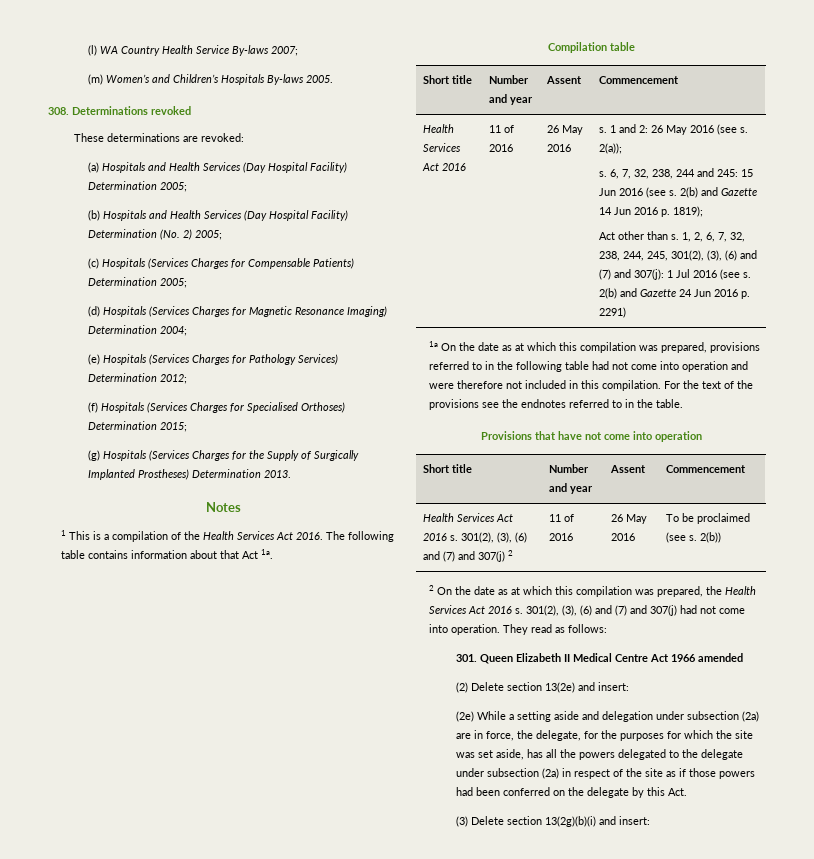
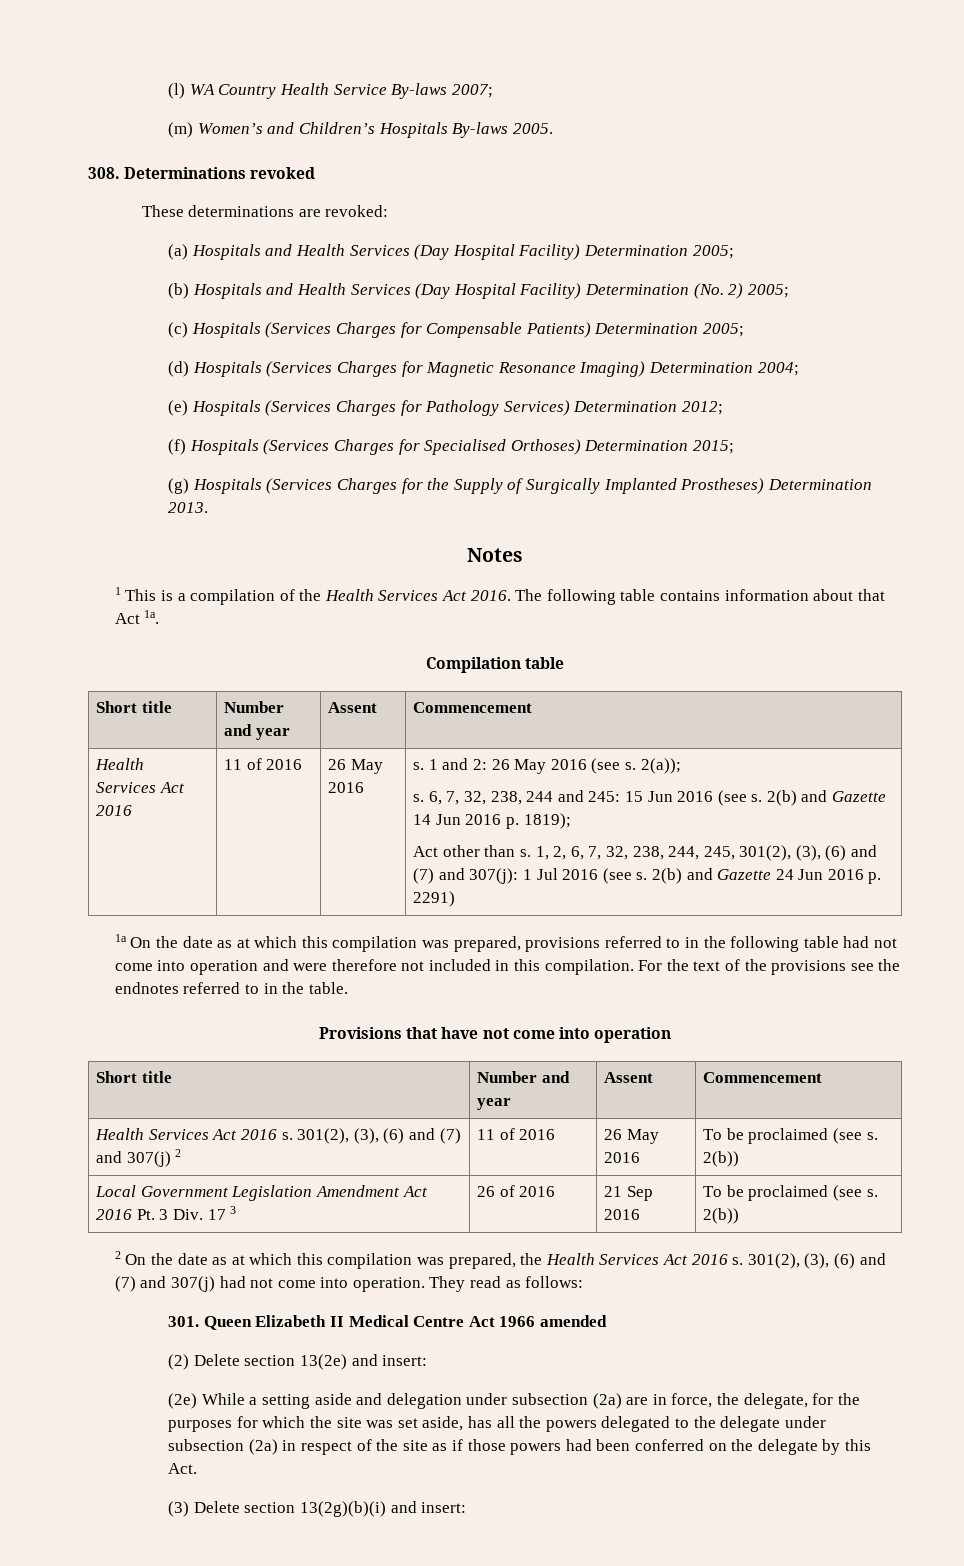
(721, 537) none -> [95,1185,428,1201] [96,1206,237,1220] [477,1185,556,1197] [604,1186,653,1201] [604,1209,641,1220] [703,1185,878,1201] [703,1208,740,1224] // Local Government Legislation Amendment Act 2016 Pt. 3 Div. 17 3 | 26 of 2016 | 21 Sep 2016 | To be proclaimed (see s. 2(b))

